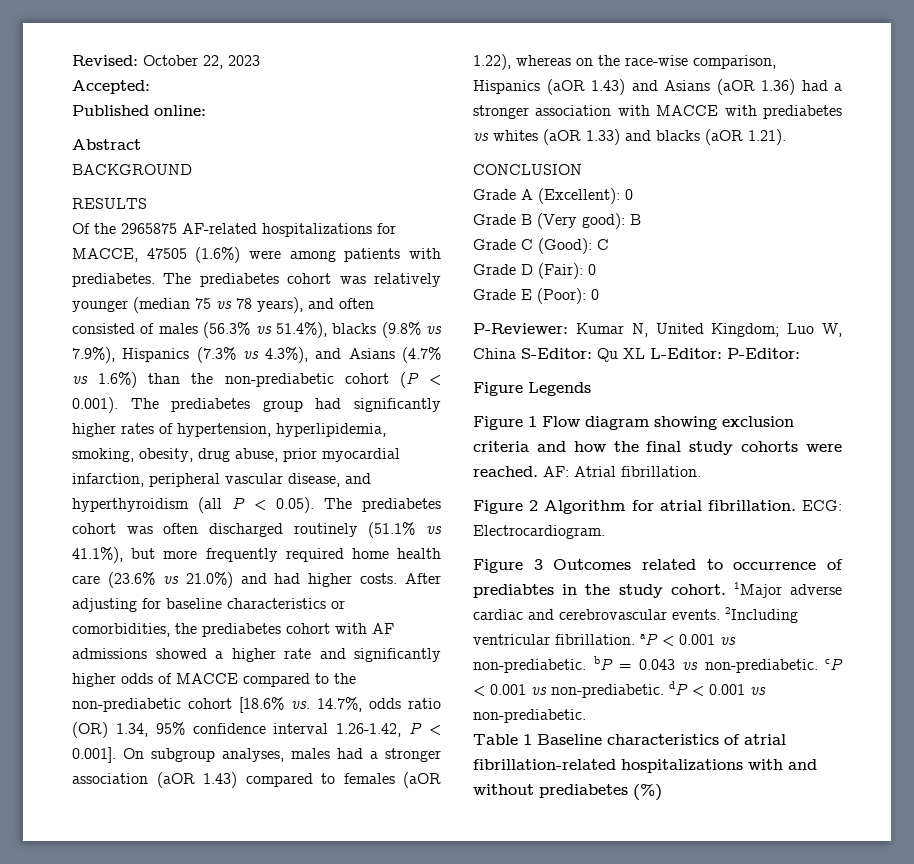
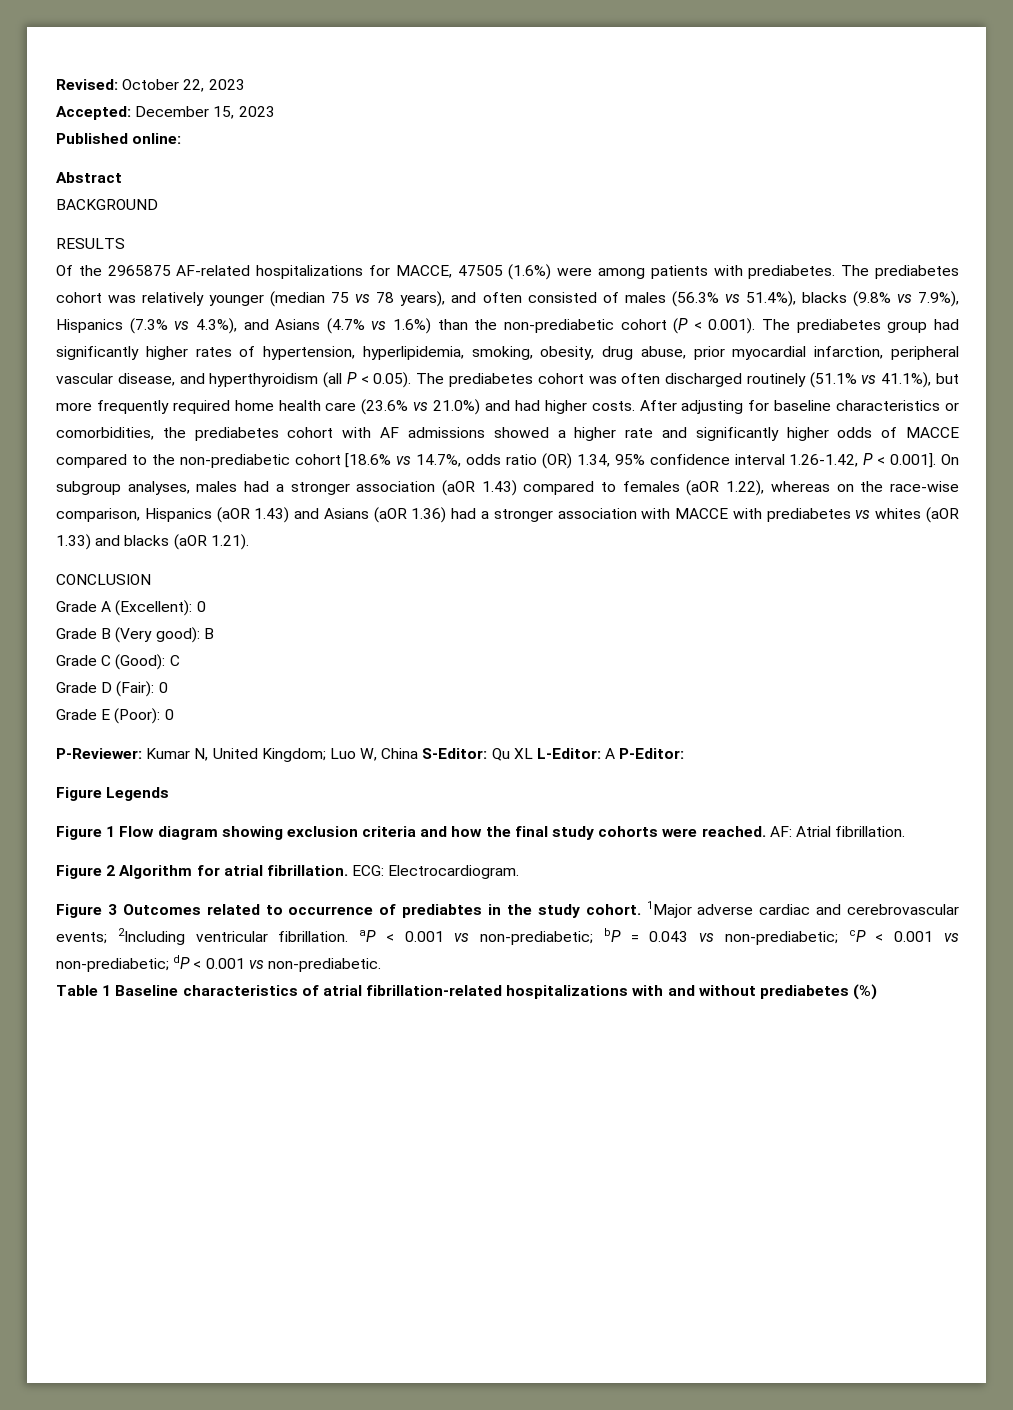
(150, 87) none -> [135,106,275,119] December 15, 2023
[291,701,310,709] vs. -> [396,456,412,465] vs
(722, 353) none -> [605,748,616,759] A
[672,609,720,620] events. -> [56,932,107,944] events;
[473,659,586,673] non-prediabetic. -> [480,931,594,945] non-prediabetic;
[704,659,818,673] non-prediabetic. -> [724,931,838,945] non-prediabetic;
[551,684,664,698] non-prediabetic. -> [56,958,169,972] non-prediabetic;

